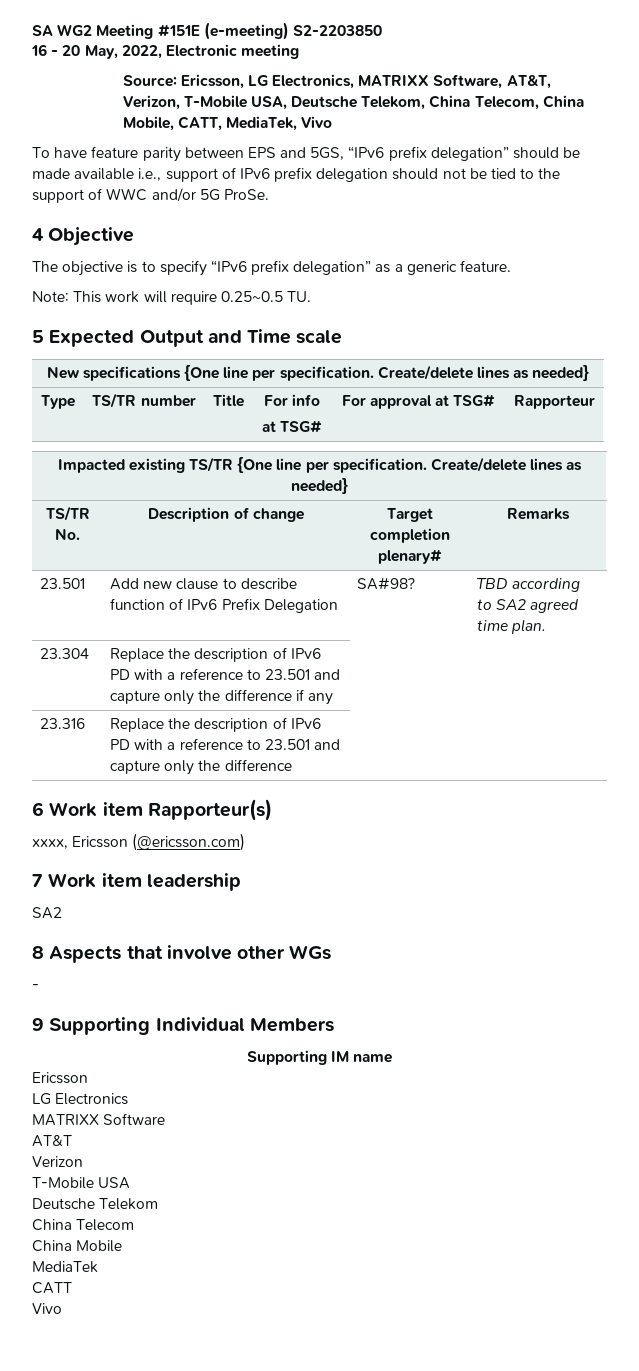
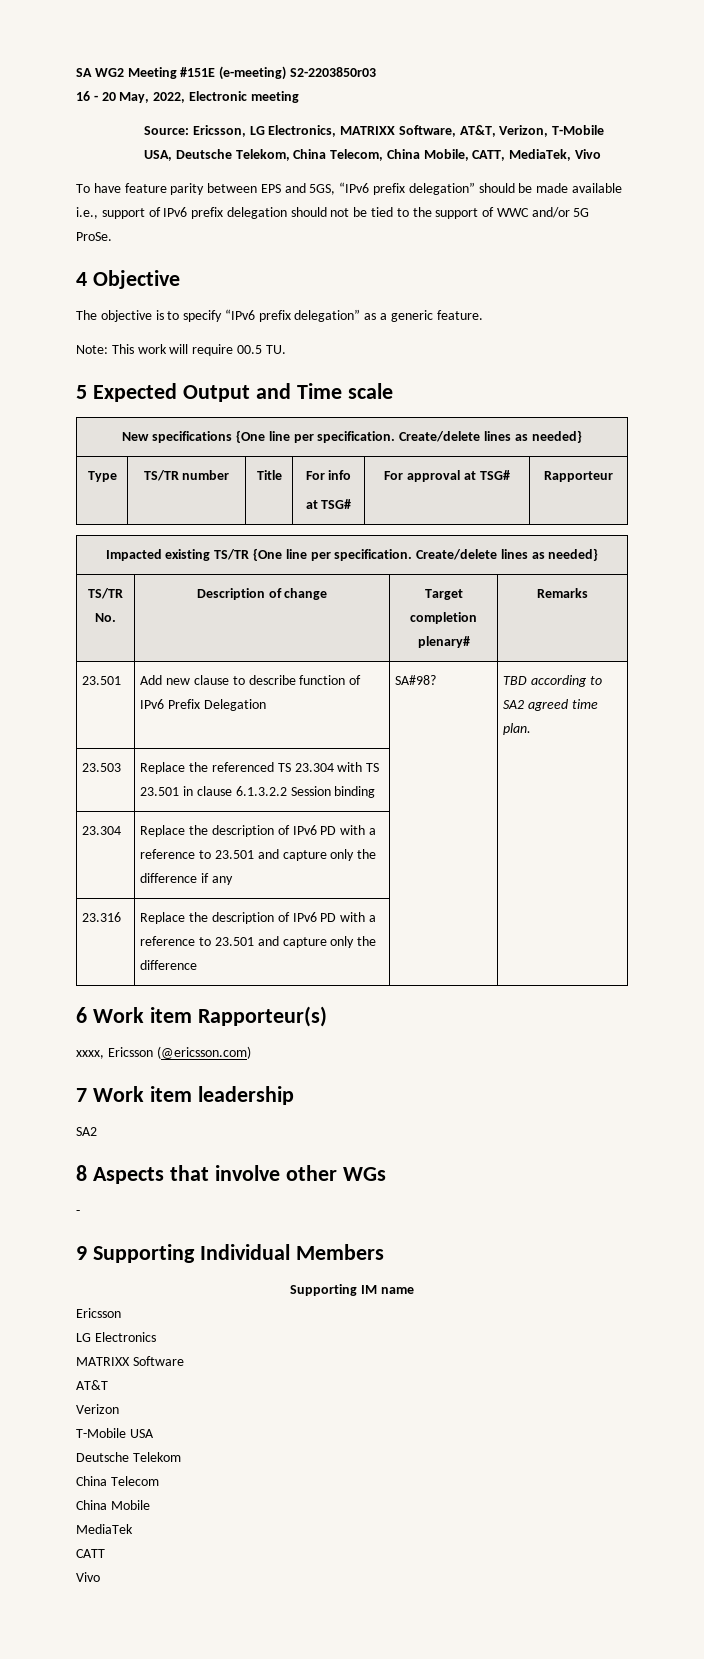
[292,25,382,36] S2-2203850 -> [289,67,376,77] S2-2203850r03
[220,291,283,302] 0.25~0.5 -> [236,345,262,354] 00.5
(547, 626) none -> [82,763,122,772] [140,762,380,774] [140,786,376,798] // 23.503 | Replace the referenced TS 23.304 with TS 23.501 in clause 6.1.3.2.2 Session binding | |

